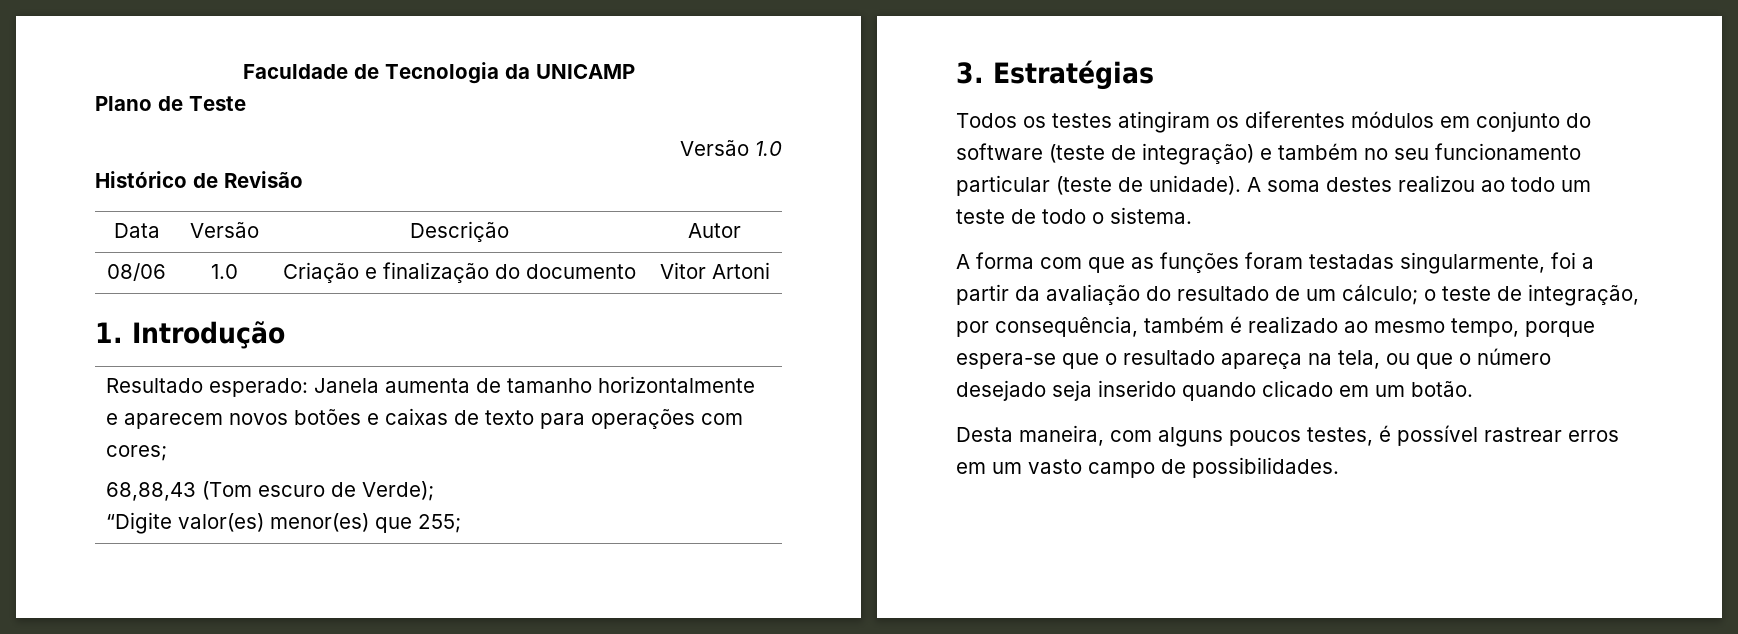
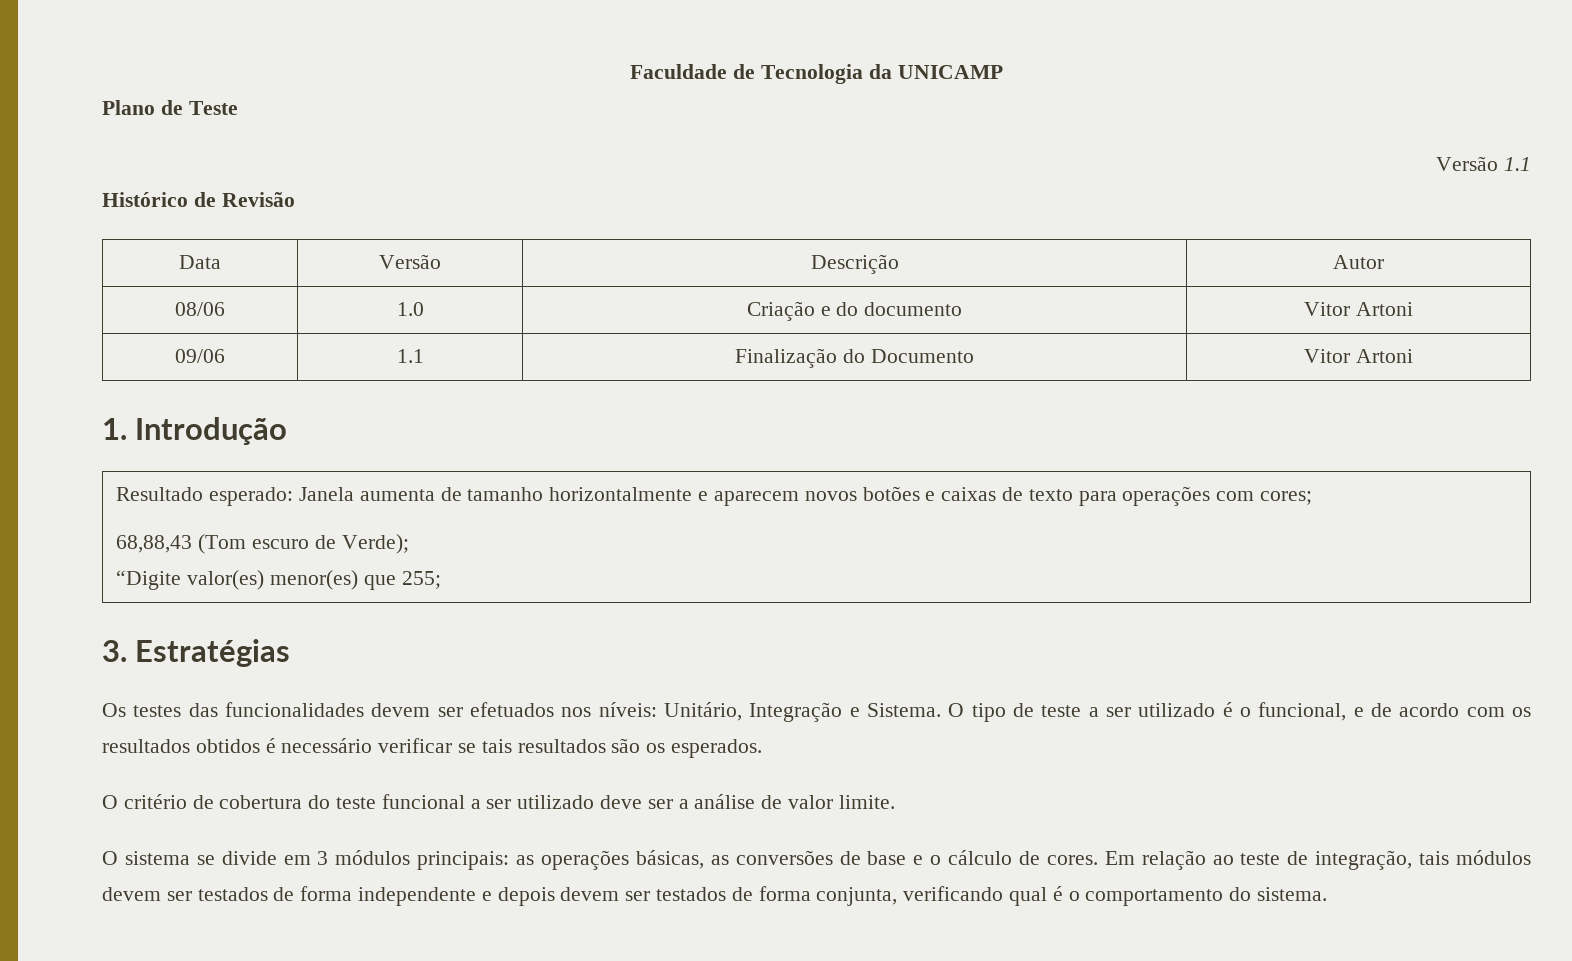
[755,141,782,156] 1.0 -> [1504,157,1531,171] 1.1
[382,262,489,283] finalização -> (831, 311) none
(770, 270) none -> [175,349,225,363] [396,349,424,363] [735,348,974,368] [1304,349,1413,363] // 09/06 | 1.1 | Finalização do Documento | Vitor Artoni
[956,111,1591,133] [956,143,1581,165] [956,175,1591,196] [956,207,1192,224] [956,252,1594,274] [956,284,1639,306] [956,316,1595,337] [956,348,1551,369] [956,380,1473,401] [956,425,1619,447] [956,457,1339,478] Todos os testes atingiram os diferentes módulos em conjunto do software (teste de integração) e também no seu funcionamento particular (teste de unidade). A soma destes realizou ao todo um teste de todo o sistema. // A forma com que as funções foram testadas singularmente, foi a partir da avaliação do resultado de um cálculo; o teste de integração, por consequência, também é realizado ao mesmo tempo, porque espera-se que o resultado apareça na tela, ou que o número desejado seja inserido quando clicado em um botão. // Desta maneira, com alguns poucos testes, é possível rastrear erros em um vasto campo de possibilidades. -> [102,702,1531,722] [102,738,763,758] [102,794,895,809] [102,850,1532,870] [102,886,1328,906] Os testes das funcionalidades devem ser efetuados nos níveis: Unitário, Integração e Sistema. O tipo de teste a ser utilizado é o funcional, e de acordo com os resultados obtidos é necessário verificar se tais resultados são os esperados. // O critério de cobertura do teste funcional a ser utilizado deve ser a análise de valor limite. // O sistema se divide em 3 módulos principais: as operações básicas, as conversões de base e o cálculo de cores. Em relação ao teste de integração, tais módulos devem ser testados de forma independente e depois devem ser testados de forma conjunta, verificando qual é o comportamento do sistema.

